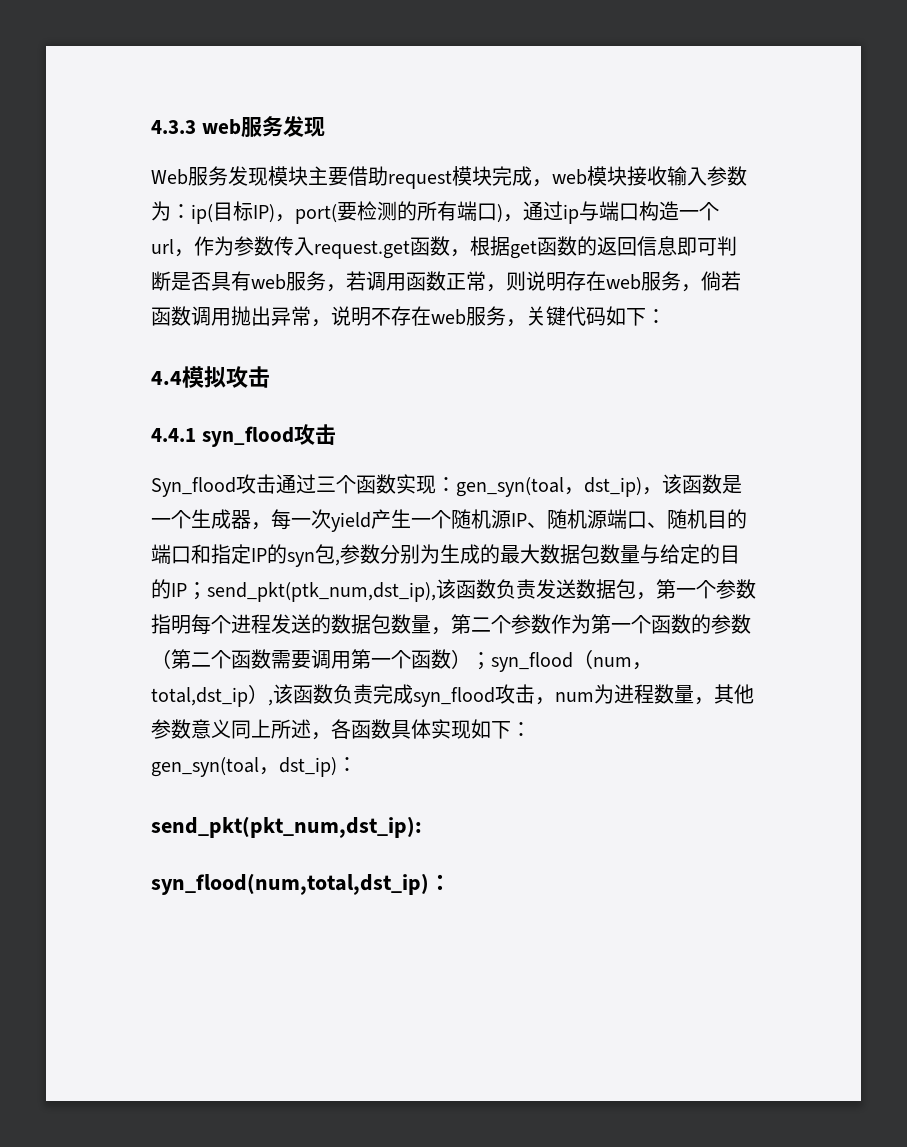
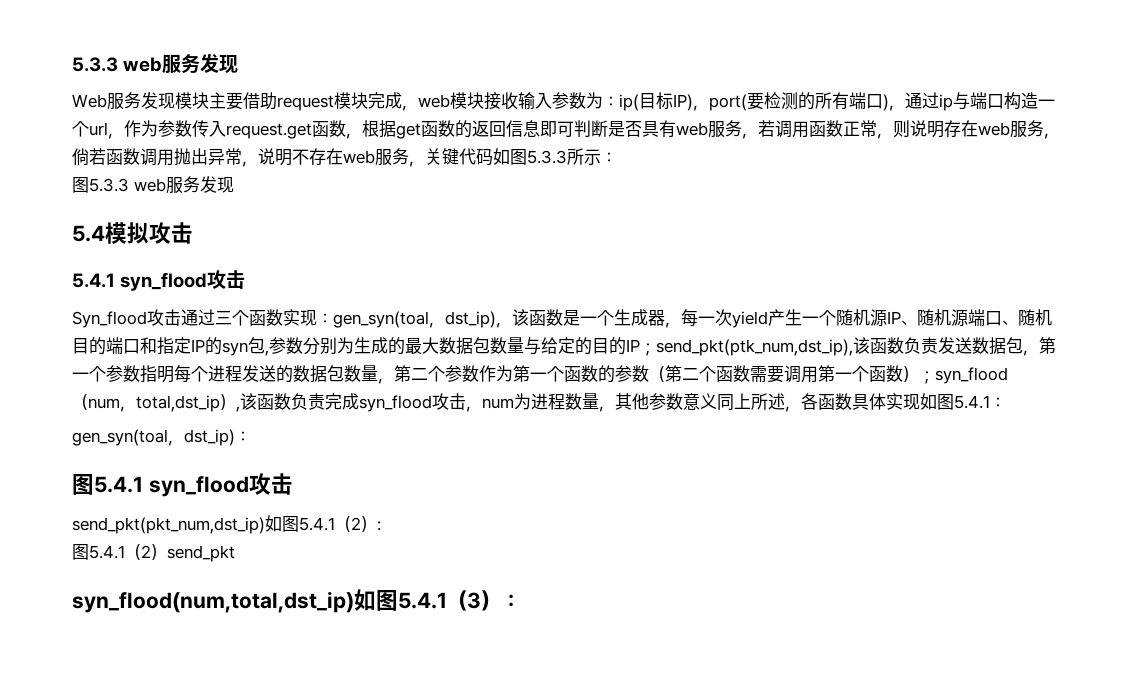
[151,120,196,134] 4.3.3 -> [72,57,118,72] 5.3.3
[626,308,666,326] [151,371,182,385] 下： // 4.4 -> [510,148,617,165] [72,176,234,194] [72,225,105,242] 图5.3.3所示： // 图5.3.3 web服务发现 // 5.4
[151,428,196,442] 4.4.1 -> [72,273,115,288] 5.4.1
[491,721,511,739] 下 -> [937,394,990,410] 图5.4.1
[151,816,422,838] [151,873,429,895] send_pkt(pkt_num,dst_ip): // syn_flood(num,total,dst_ip) -> [72,473,293,497] [72,515,381,534] [72,544,235,562] [72,589,501,613] 图5.4.1 syn_flood攻击 // send_pkt(pkt_num,dst_ip)如图5.4.1（2）: // 图5.4.1（2）send_pkt // syn_flood(num,total,dst_ip)如图5.4.1（3）

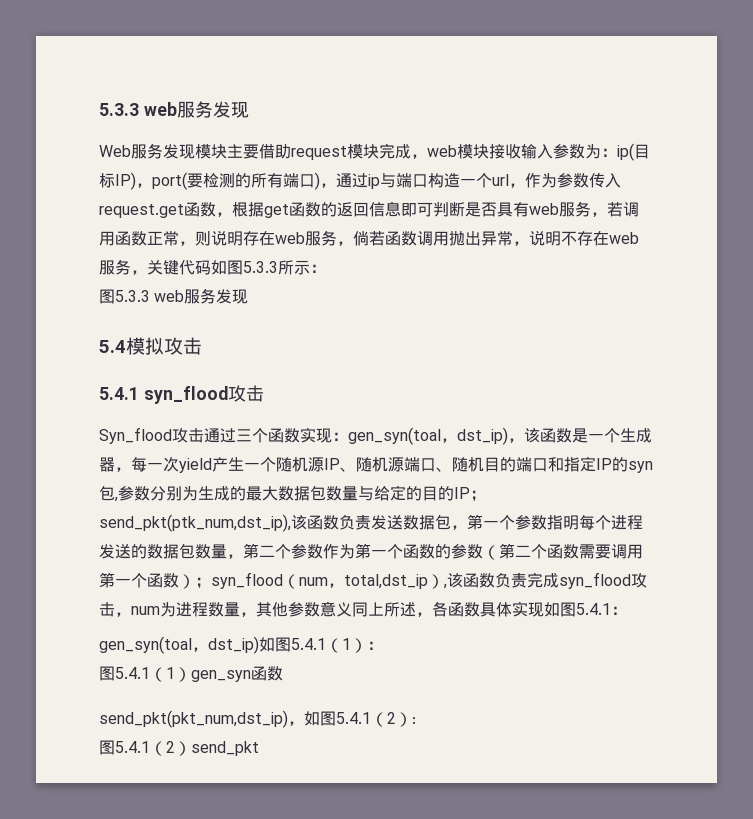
[235,431,251,442] [72,473,293,497] ： // 图5.4.1 syn_flood攻击 -> [259,637,383,653] [99,666,283,682] 如图5.4.1（1）： // 图5.4.1（1）gen_syn函数
(265, 525) none -> [288,721,304,726] ，
[72,589,521,613] // syn_flood(num,total,dst_ip)如图5.4.1（3）： -> (259, 748) none

